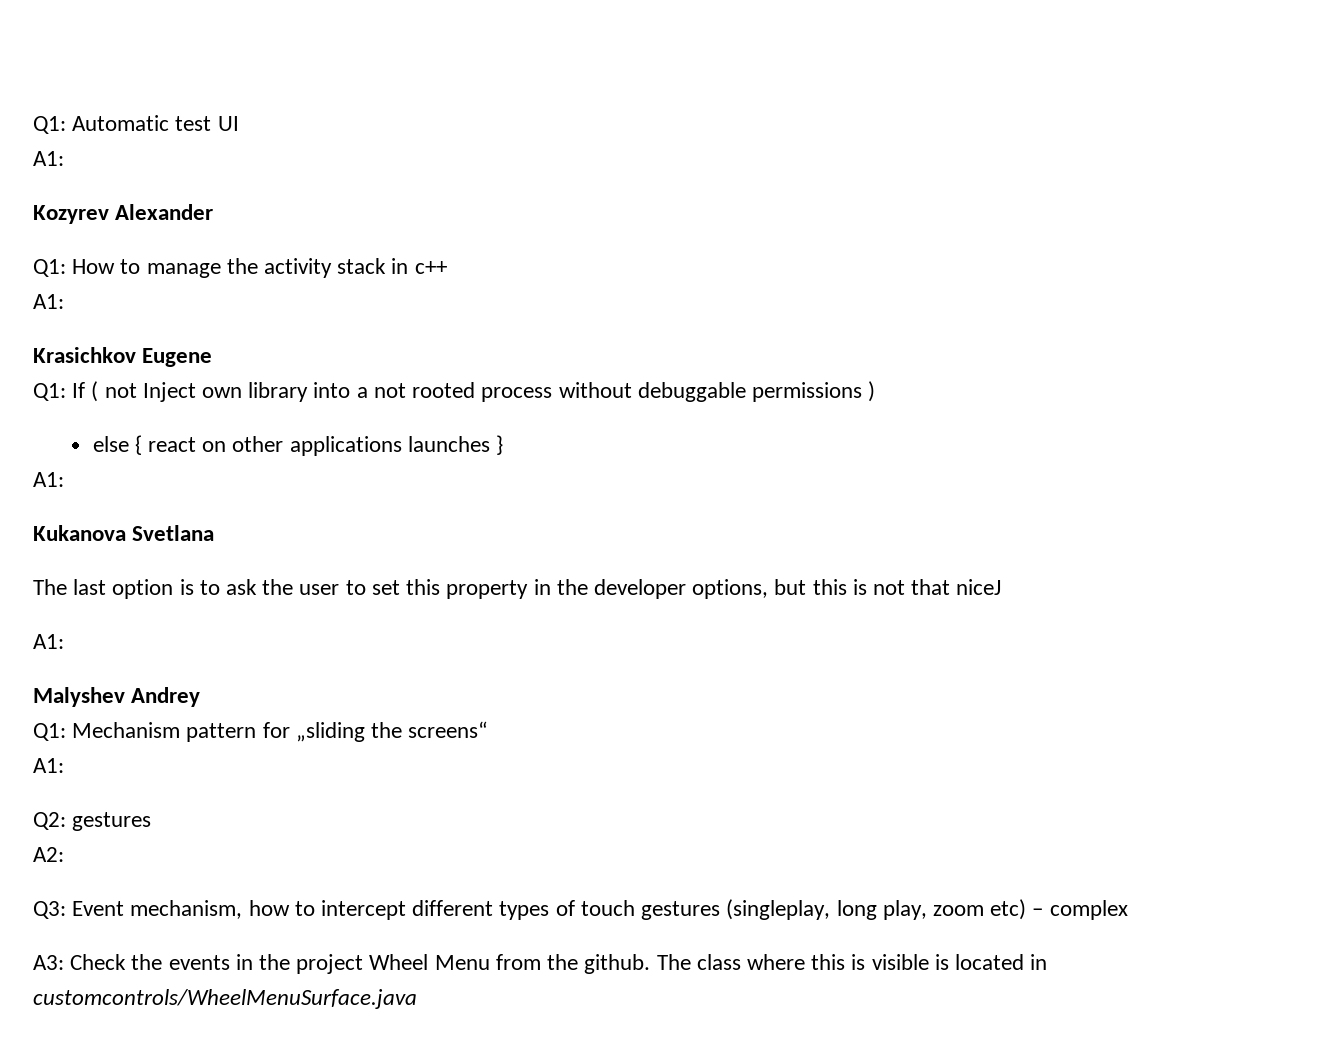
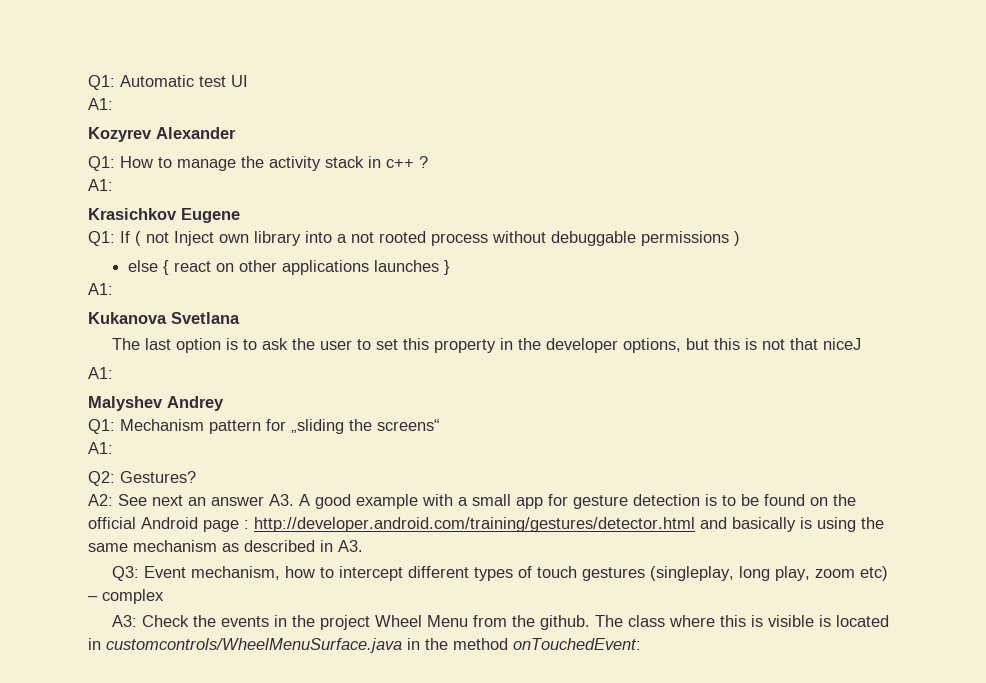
(447, 267) none -> [419,156,428,168] ?
[72,812,152,831] gestures -> [120,471,196,483] Gestures?
(64, 854) none -> [118,494,856,509] [88,517,884,532] [88,540,363,552] See next an answer A3. A good example with a small app for gesture detection is to be found on the official Android page : http://developer.android.com/training/gestures/detector.html and basically is using the same mechanism as described in A3.
(417, 999) none -> [407,638,641,650] in the method onTouchedEvent:

